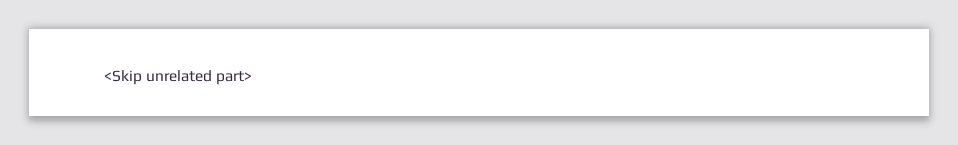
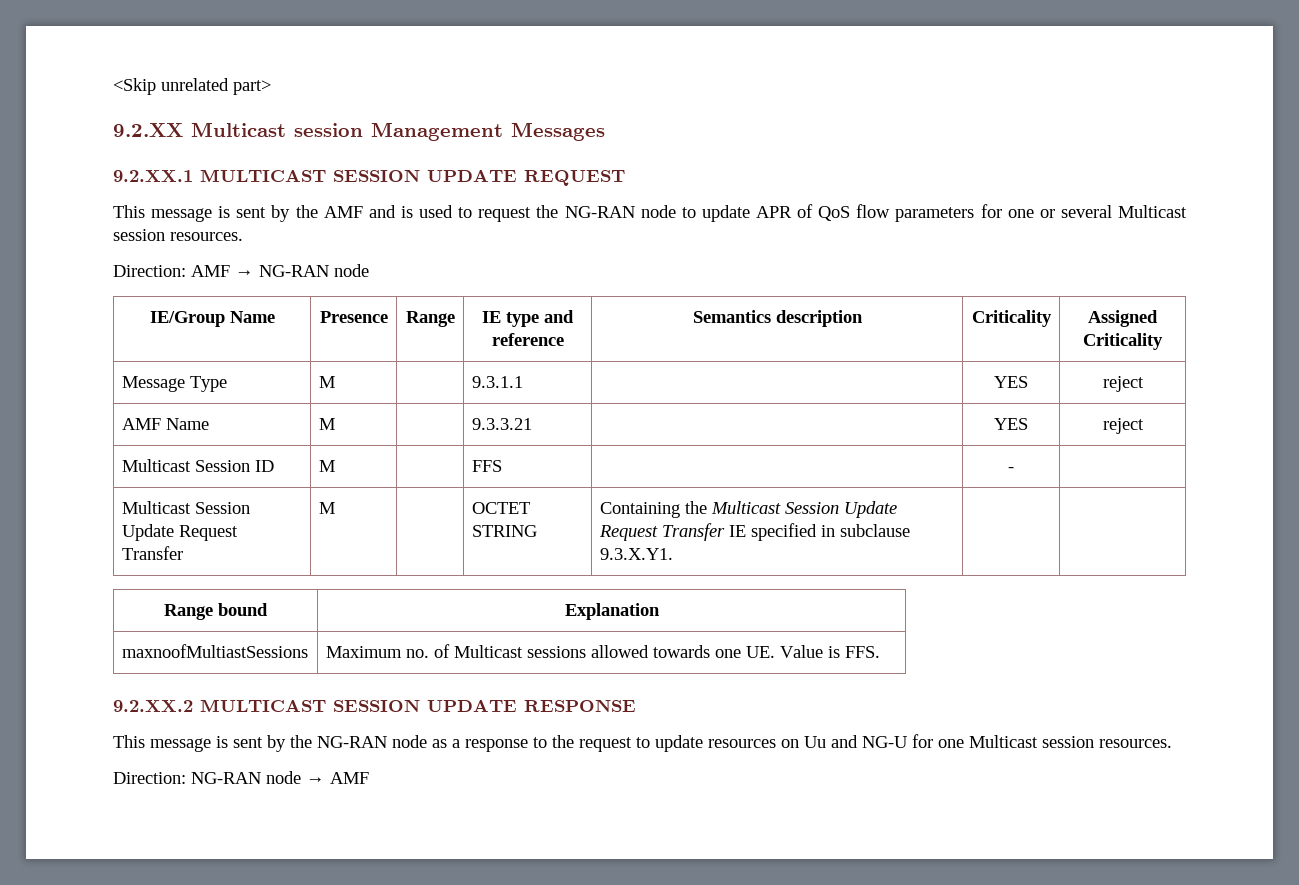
(253, 78) none -> [113,122,605,141] [113,169,625,186] [113,204,1188,222] [113,229,243,241] [113,264,369,277] [149,311,275,327] [319,311,388,323] [405,311,455,327] [482,310,574,327] [491,333,564,346] [692,310,863,327] [971,310,1052,327] [1088,310,1158,327] [1083,333,1163,350] [121,376,227,392] [318,376,335,388] [471,376,523,388] [994,376,1028,388] [1102,376,1144,392] [121,418,209,430] [318,418,335,430] [471,418,532,430] [994,418,1028,430] [1102,418,1144,434] [121,459,274,472] [318,460,335,472] [471,460,502,472] [1008,467,1014,472] [121,501,250,514] [121,524,238,541] [121,546,183,560] [318,502,335,514] [471,502,530,514] [471,525,537,537] [599,501,897,518] [598,523,910,541] [599,548,673,560] [164,603,268,620] [564,603,660,620] [121,644,308,658] [325,644,880,658] [113,699,636,712] [113,734,1172,752] [113,771,369,784] // 9.2.XX Multicast session Management Messages // 9.2.XX.1 MULTICAST SESSION UPDATE REQUEST // This message is sent by the AMF and is used to request the NG-RAN node to update APR of QoS flow parameters for one or several Multicast session resources. // Direction: AMF → NG-RAN node // IE/Group Name | Presence | Range | IE type and reference | Semantics description | Criticality | Assigned Criticality // Message Type | M | | 9.3.1.1 | | YES | reject // AMF Name | M | | 9.3.3.21 | | YES | reject // Multicast Session ID | M | | FFS | | - | // Multicast Session Update Request Transfer | M | | OCTET STRING | Containing the Multicast Session Update Request Transfer IE specified in subclause 9.3.X.Y1. | | // Range bound | Explanation // maxnoofMultiastSessions | Maximum no. of Multicast sessions allowed towards one UE. Value is FFS. // 9.2.XX.2 MULTICAST SESSION UPDATE RESPONSE // This message is sent by the NG-RAN node as a response to the request to update resources on Uu and NG-U for one Multicast session resources. // Direction: NG-RAN node → AMF

